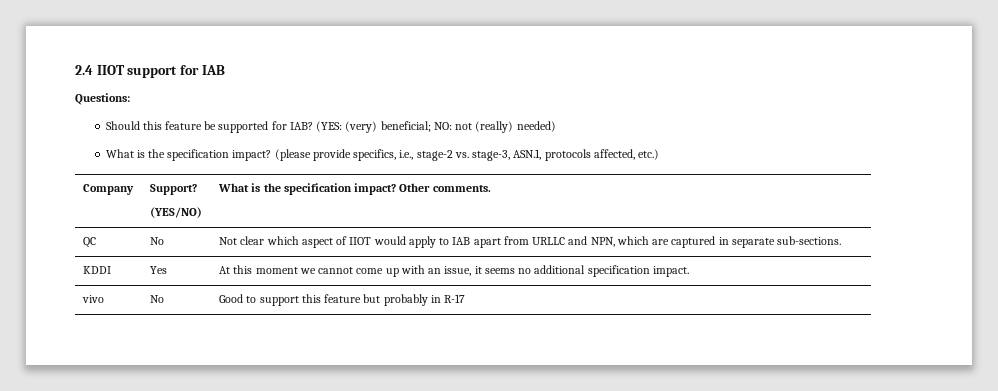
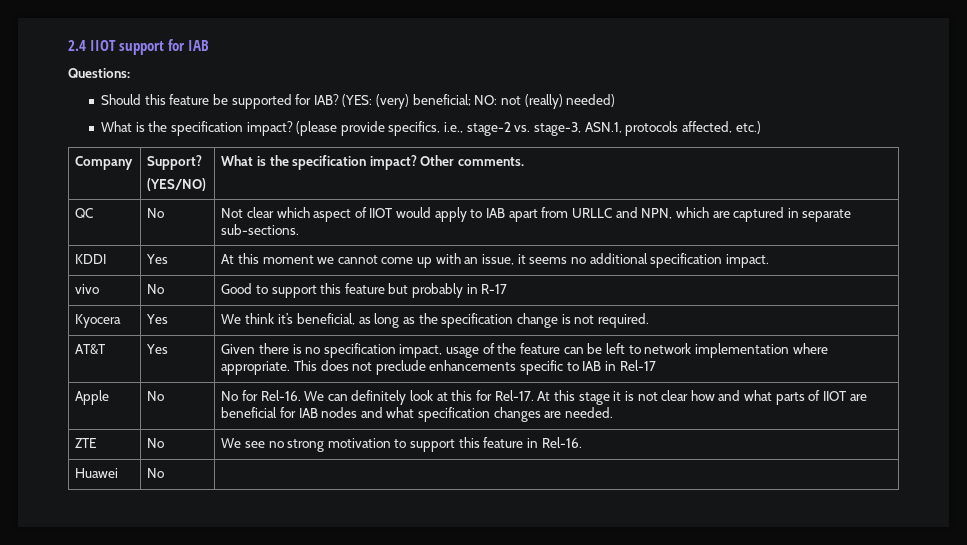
(466, 298) none -> [75,314,122,328] [146,314,169,324] [221,313,649,328] [75,344,106,354] [146,344,169,354] [221,343,828,358] [221,360,656,375] [75,390,110,405] [147,391,165,401] [221,390,867,405] [221,407,614,422] [75,438,97,448] [147,438,165,448] [221,437,582,452] [75,468,119,478] [147,468,165,478] // Kyocera | Yes | We think it’s beneficial, as long as the specification change is not required. // AT&T | Yes | Given there is no specification impact, usage of the feature can be left to network implementation where appropriate. This does not preclude enhancements specific to IAB in Rel-17 // Apple | No | No for Rel-16. We can definitely look at this for Rel-17. At this stage it is not clear how and what parts of IIOT are beneficial for IAB nodes and what specification changes are needed. // ZTE | No | We see no strong motivation to support this feature in Rel-16. // Huawei | No |

